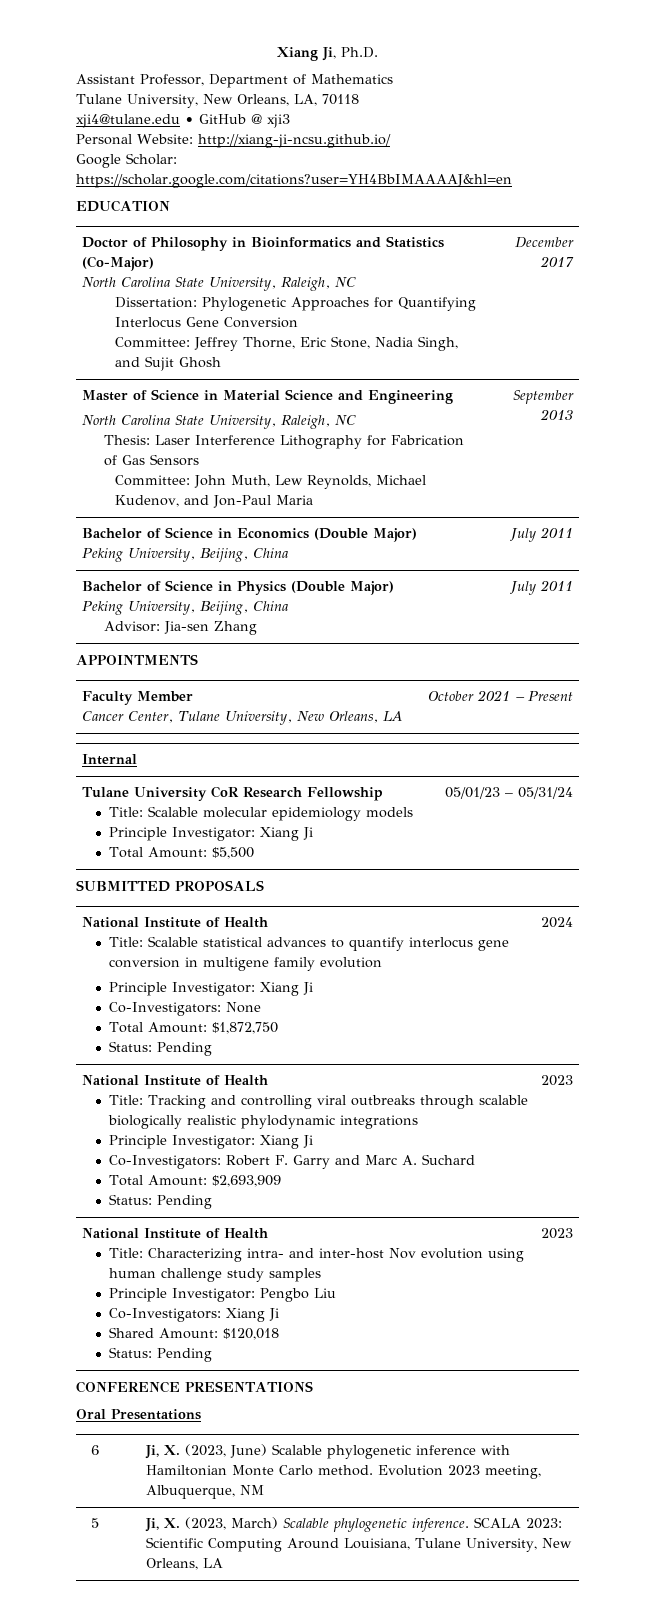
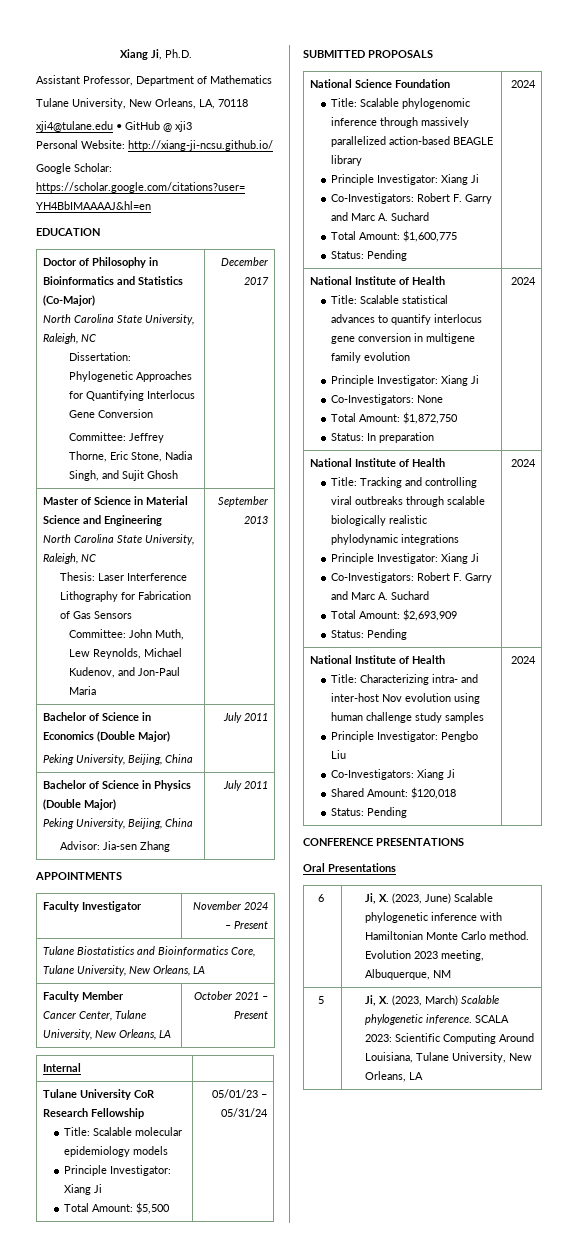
(198, 659) none -> [43,901,143,912] [192,901,268,910] [224,921,268,929] [43,946,256,957] [43,965,206,976] // Faculty Investigator | November 2024 – Present // Tulane Biostatistics and Bioinformatics Core, Tulane University, New Orleans, LA
(264, 885) none -> [310,79,451,88] [330,98,470,109] [330,117,469,128] [330,136,493,147] [330,155,362,166] [330,174,479,185] [330,193,492,204] [330,212,429,221] [330,230,457,242] [330,250,407,261] [510,80,536,88] // National Science Foundation // Title: Scalable phylogenomic inference through massively parallelized action-based BEAGLE library // Principle Investigator: Xiang Ji // Co-Investigators: Robert F. Garry and Marc A. Suchard // Total Amount: $1,600,775 // Status: Pending | 2024
[156,1042,212,1056] Pending -> [366,432,434,443] In preparation
[541,1075,574,1086] 2023 -> [510,459,536,467] 2024
[541,1228,574,1239] 2023 -> [510,656,536,664] 2024

